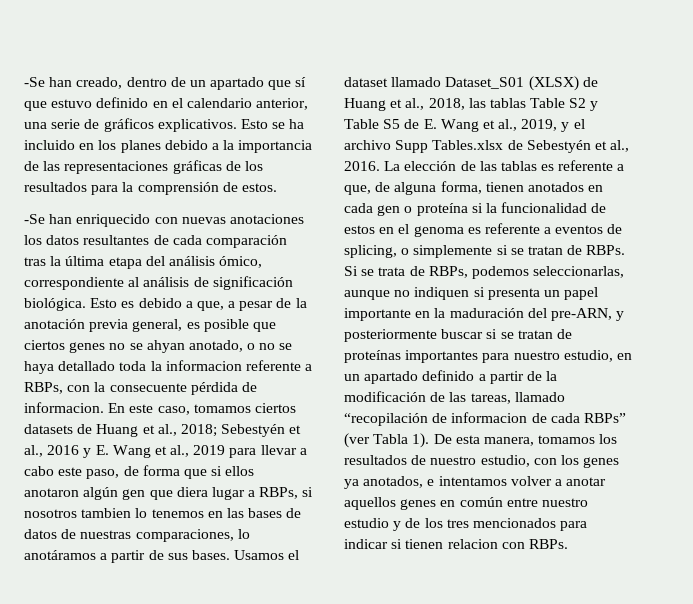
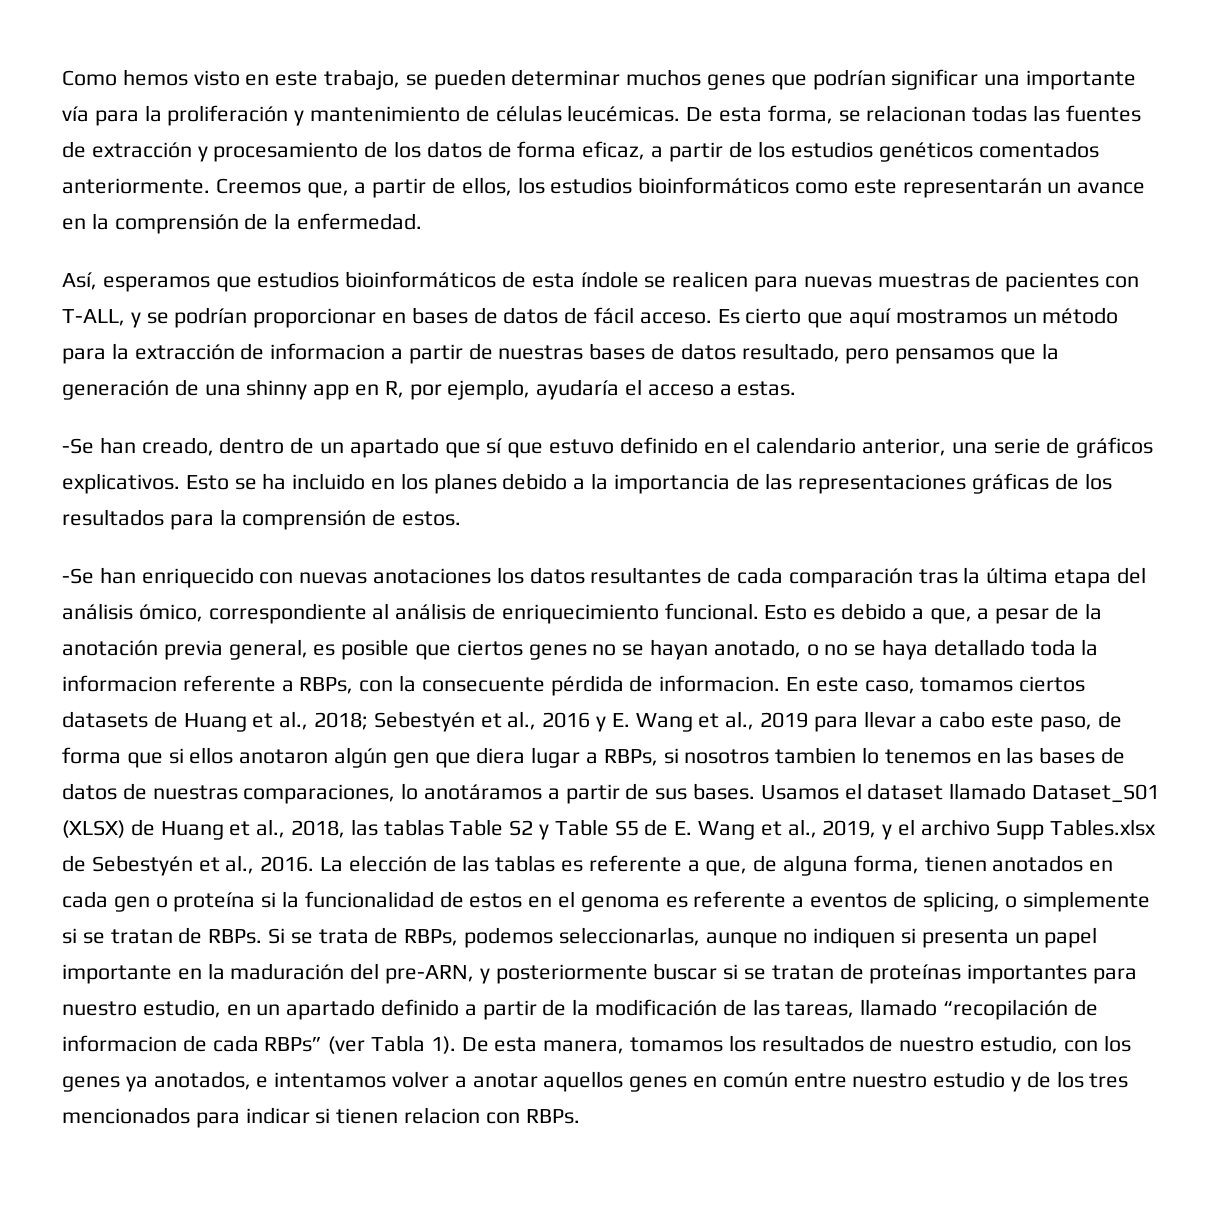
(24, 82) none -> [62,69,1137,90] [62,105,1141,126] [62,141,1099,162] [62,177,1146,198] [62,213,423,234] [62,271,1140,292] [62,307,1119,328] [62,343,1059,364] [62,379,797,400] Como hemos visto en este trabajo, se pueden determinar muchos genes que podrían significar una importante vía para la proliferación y mantenimiento de células leucémicas. De esta forma, se relacionan todas las fuentes de extracción y procesamiento de los datos de forma eficaz, a partir de los estudios genéticos comentados anteriormente. Creemos que, a partir de ellos, los estudios bioinformáticos como este representarán un avance en la comprensión de la enfermedad. // Así, esperamos que estudios bioinformáticos de esta índole se realicen para nuevas muestras de pacientes con T-ALL, y se podrían proporcionar en bases de datos de fácil acceso. Es cierto que aquí mostramos un método para la extracción de informacion a partir de nuestras bases de datos resultado, pero pensamos que la generación de una shinny app en R, por ejemplo, ayudaría el acceso a estas. //
[212,276,293,290] [24,298,86,311] significación biológica. -> [501,603,759,624] enriquecimiento funcional.
[146,340,185,353] ahyan -> [650,639,709,660] hayan

